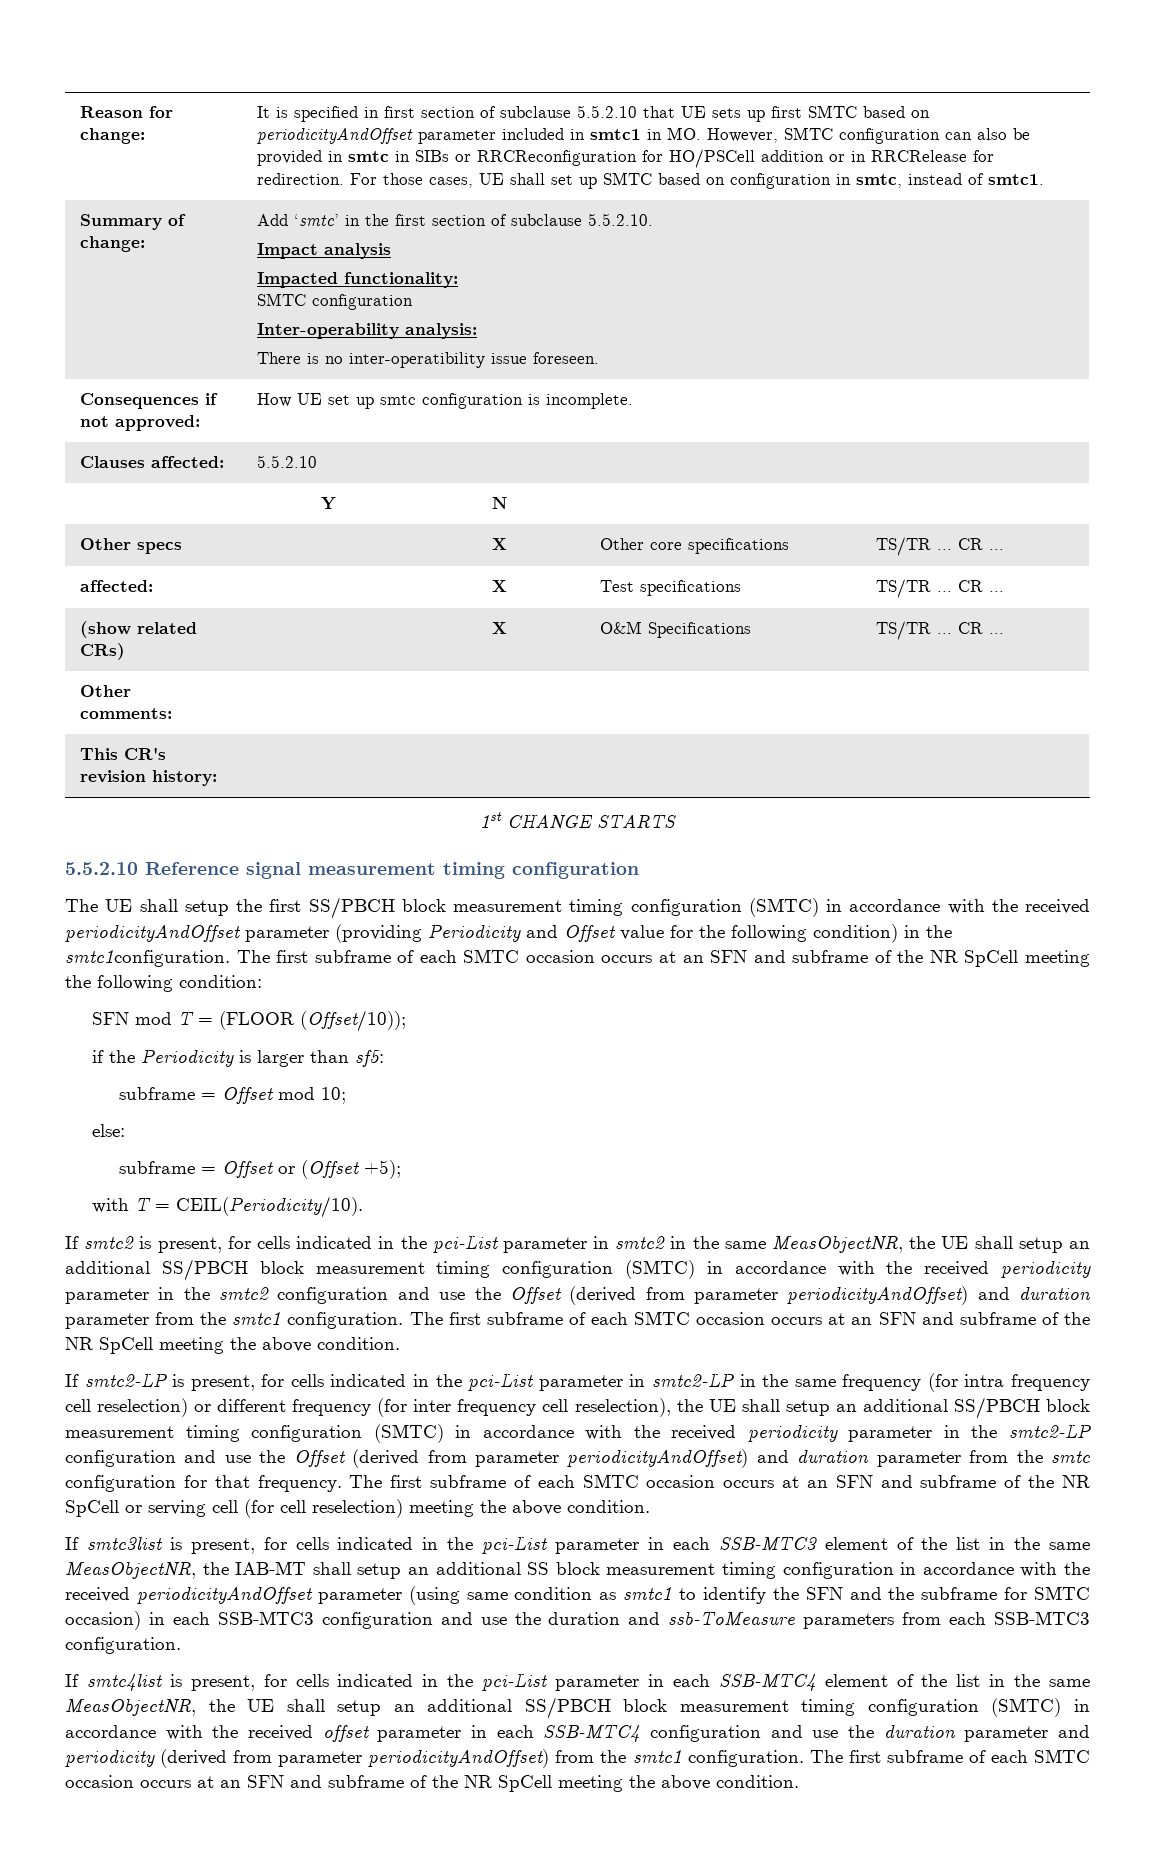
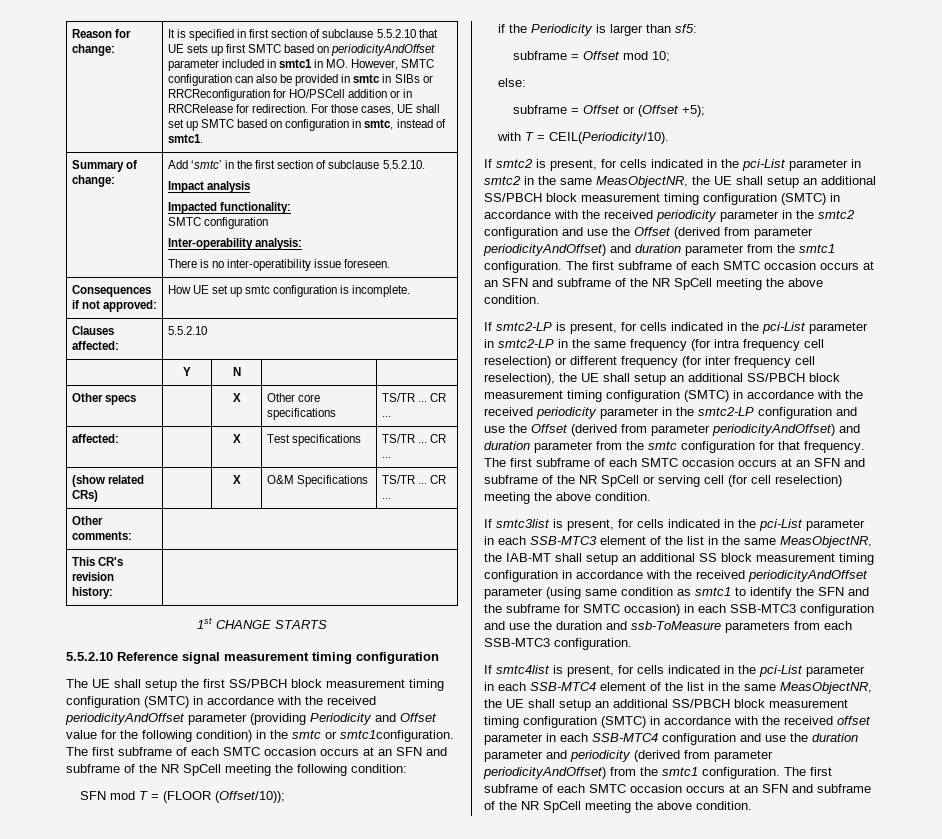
(952, 931) none -> [292,730,337,739] smtc or

